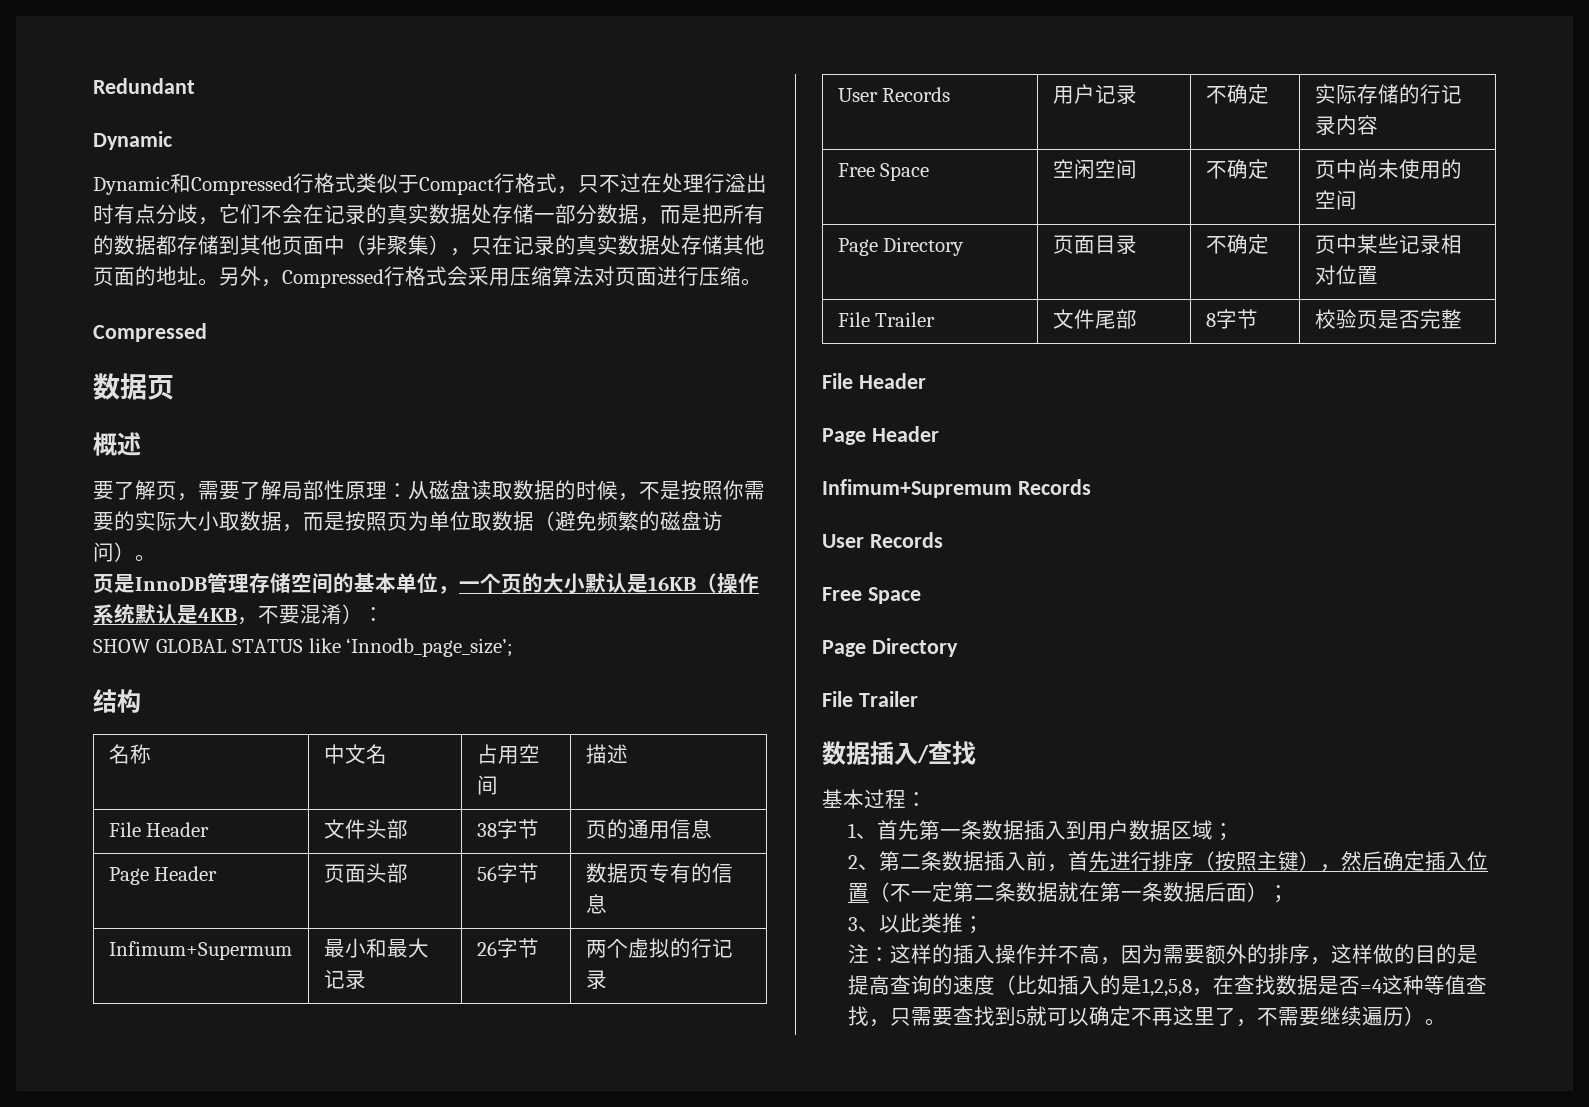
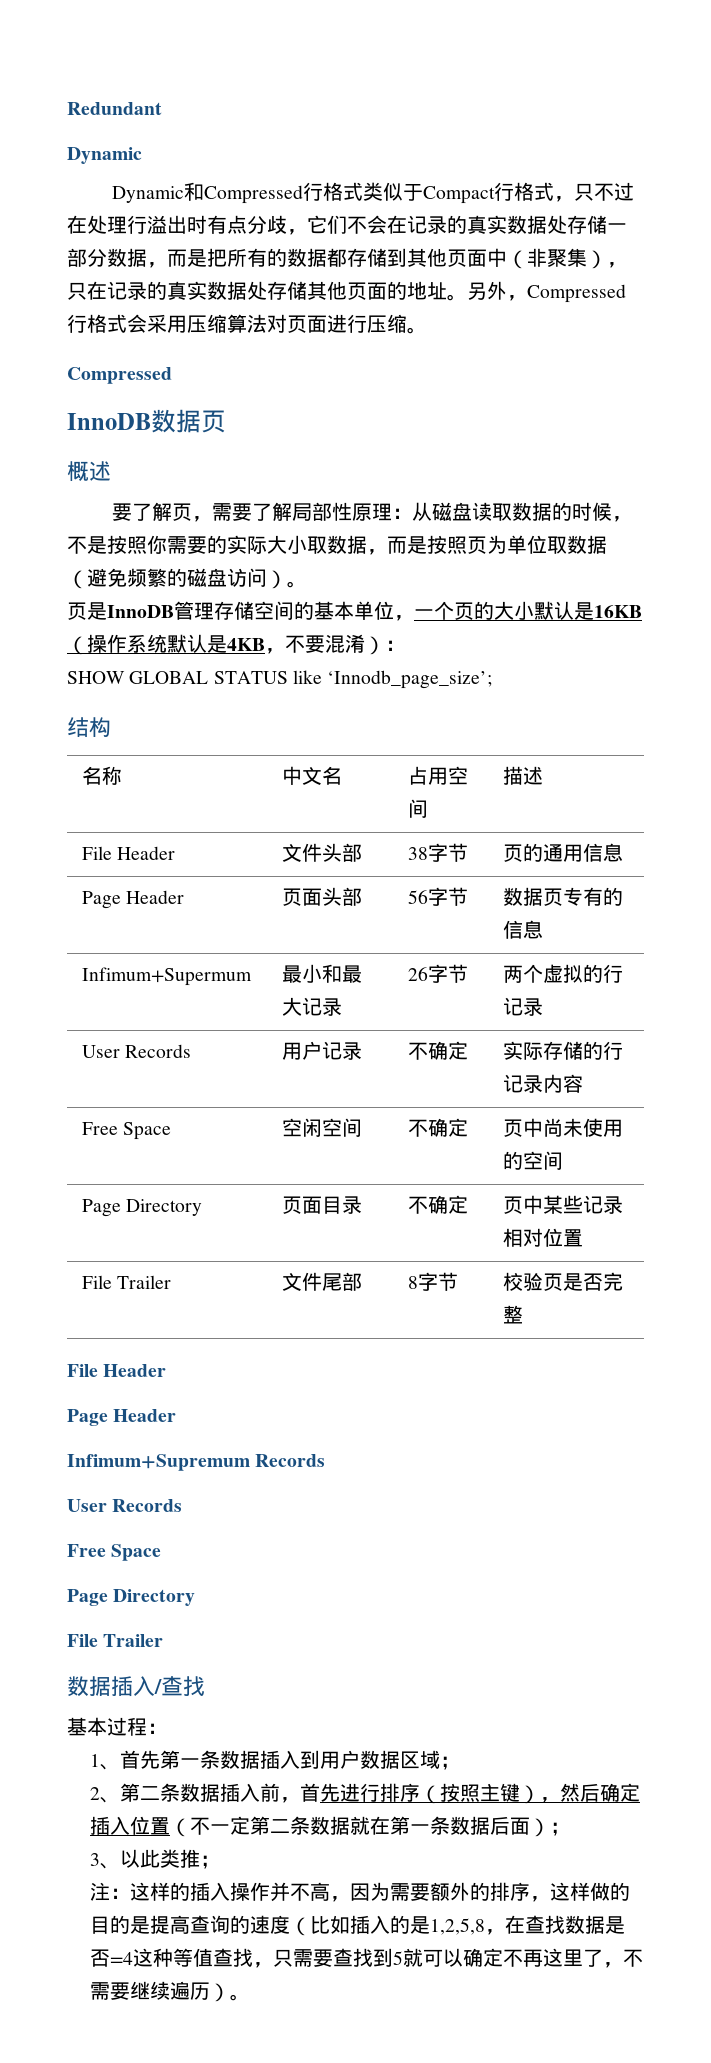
(207, 332) none -> [67,413,151,430] InnoDB

